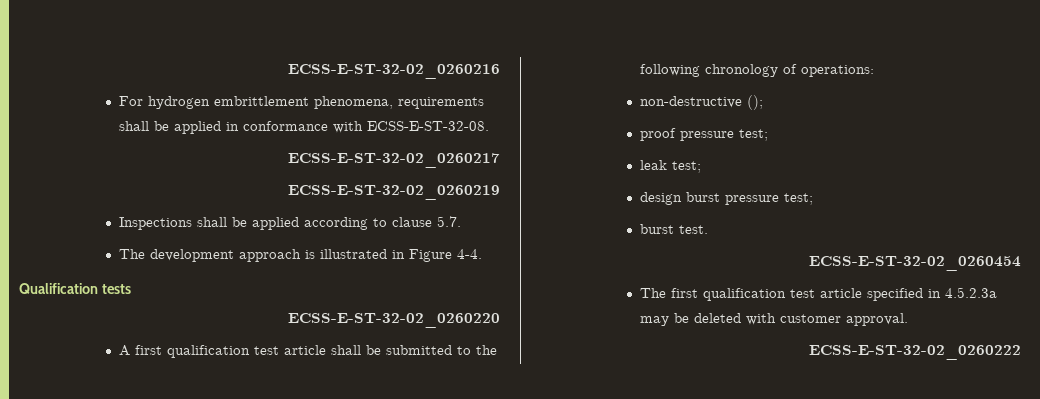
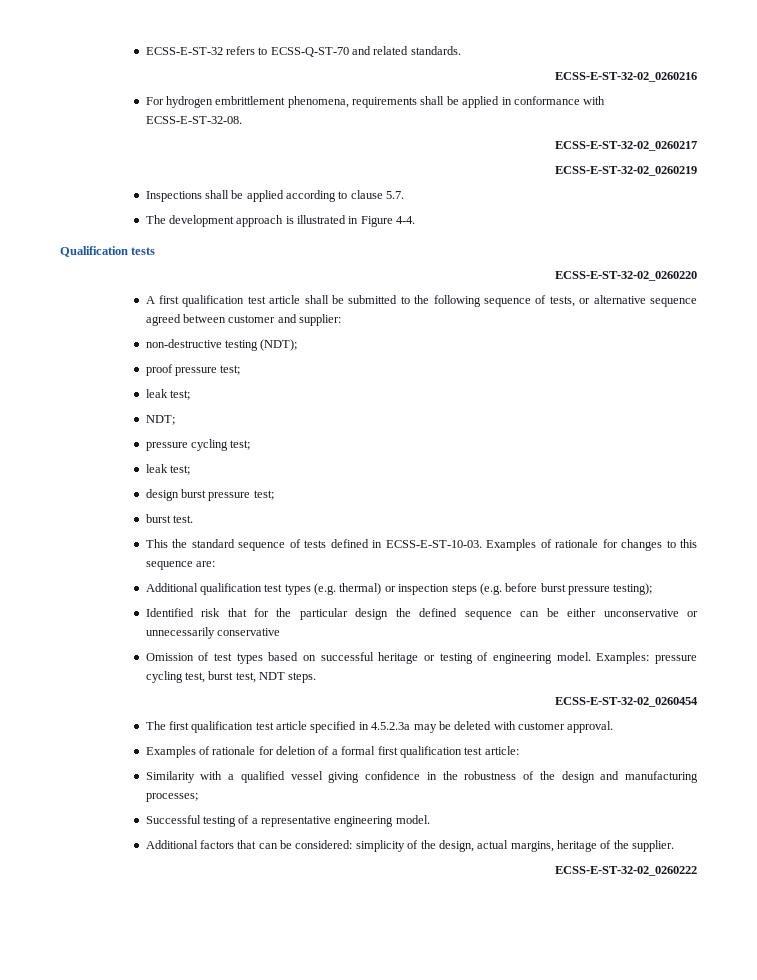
(288, 71) none -> [145,46,461,57] ECSS-E-ST-32 refers to ECSS-Q-ST-70 and related standards. //
[704,64,874,77] chronology of operations: -> [483,295,697,307] [145,314,342,326] sequence of tests, or alternative sequence agreed between customer and supplier:
[746,95,763,110] (); -> [224,339,298,351] testing (NDT);
(701, 167) none -> [145,415,175,425] [145,439,251,451] [145,464,190,475] // NDT; // pressure cycling test; // leak test;
(708, 229) none -> [145,539,697,551] [145,561,215,570] [145,583,653,595] [145,608,698,620] [145,627,280,639] [145,652,697,664] [145,671,317,683] // This the standard sequence of tests defined in ECSS-E-ST-10-03. Examples of rationale for changes to this sequence are: // Additional qualification test types (e.g. thermal) or inspection steps (e.g. before burst pressure testing); // Identified risk that for the particular design the defined sequence can be either unconservative or unnecessarily conservative // Omission of test types based on successful heritage or testing of engineering model. Examples: pressure cycling test, burst test, NDT steps.
(908, 319) none -> [145,746,519,758] [145,771,698,783] [145,793,198,802] [145,815,430,827] [145,840,675,852] // Examples of rationale for deletion of a formal first qualification test article: // Similarity with a qualified vessel giving confidence in the robustness of the design and manufacturing processes; // Successful testing of a representative engineering model. // Additional factors that can be considered: simplicity of the design, actual margins, heritage of the supplier.

